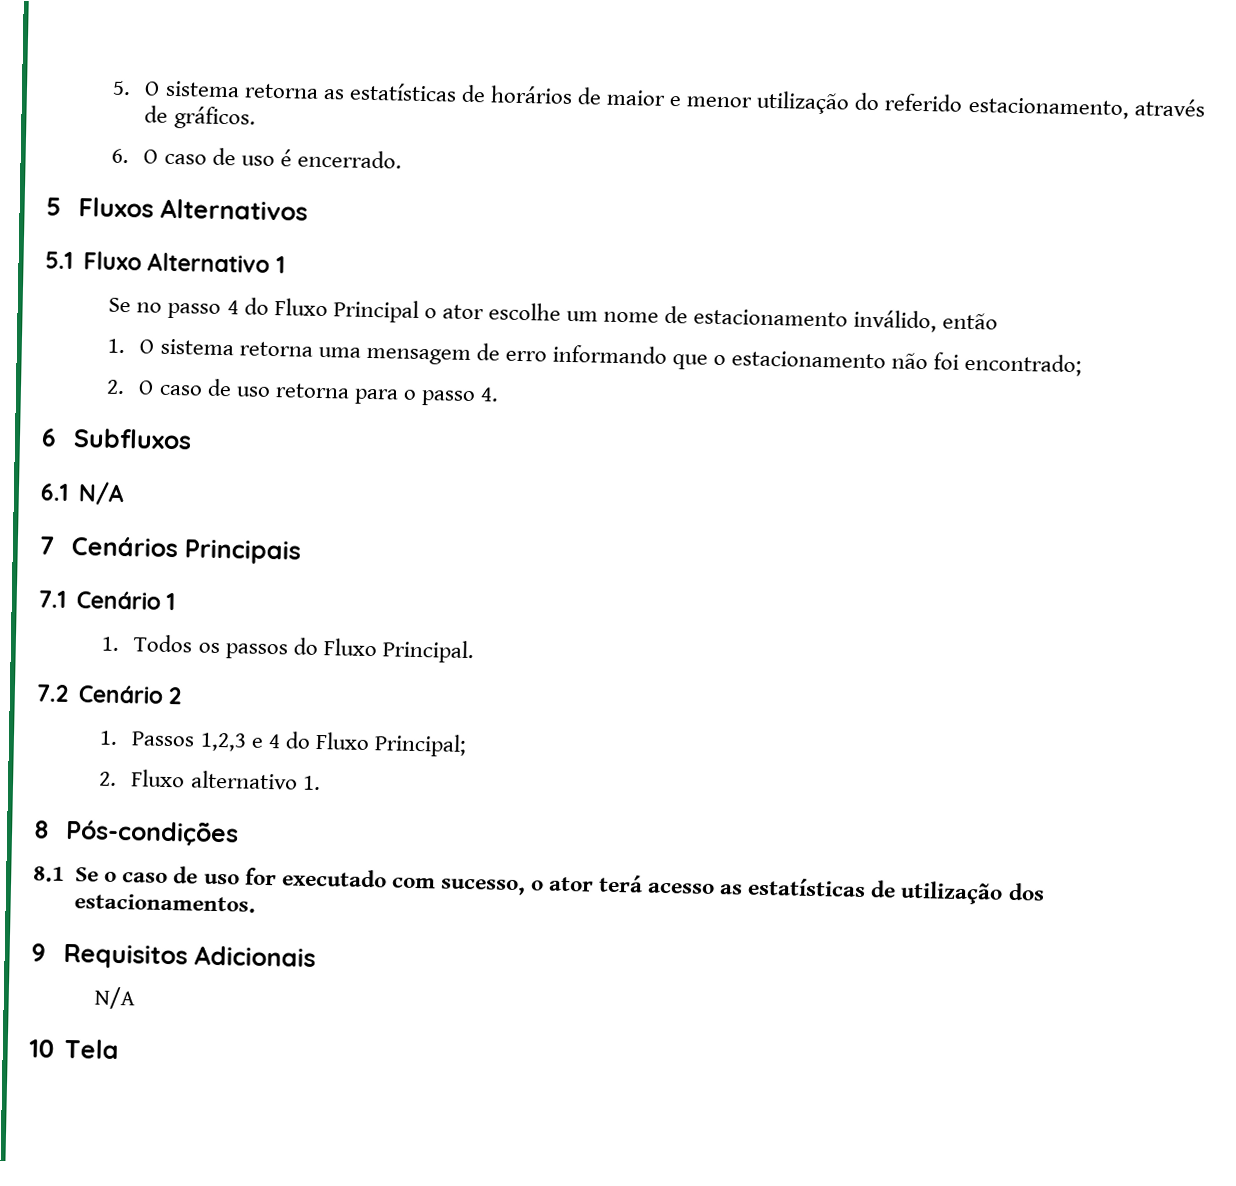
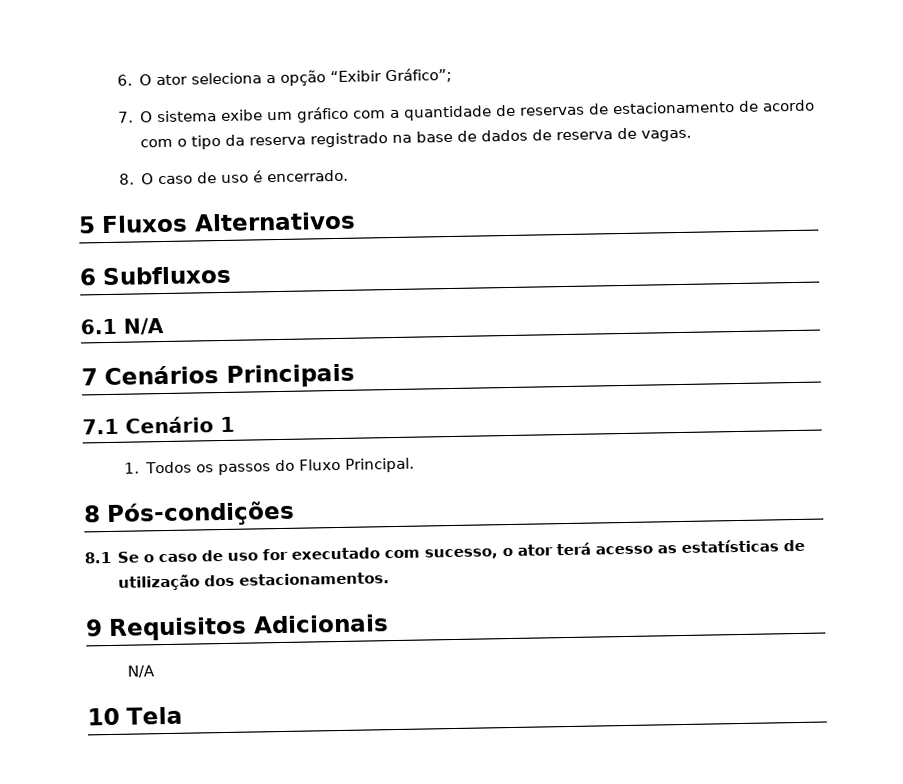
[112,80,1206,120] [144,105,256,130] [111,148,130,164] 5. O sistema retorna as estatísticas de horários de maior e menor utilização do referido estacionamento, através de gráficos. // 6. -> [116,67,453,86] [117,99,816,123] [140,127,693,150] [118,173,135,185] 6. O ator seleciona a opção “Exibir Gráfico”; // 7. O sistema exibe um gráfico com a quantidade de reservas de estacionamento de acordo com o tipo da reserva registrado na base de dados de reserva de vagas. // 8.
[45,251,285,274] [108,297,999,333] [107,338,1083,377] [106,378,500,407] // 5.1 Fluxo Alternativo 1 // Se no passo 4 do Fluxo Principal o ator escolhe um nome de estacionamento inválido, então // 1. O sistema retorna uma mensagem de erro informando que o estacionamento não foi encontrado; // 2. O caso de uso retorna para o passo 4. -> (357, 221) none
[36,684,183,705] [99,730,467,757] [99,769,321,791] // 7.2 Cenário 2 // 1. Passos 1,2,3 e 4 do Fluxo Principal; // 2. Fluxo alternativo 1. -> (416, 465) none

